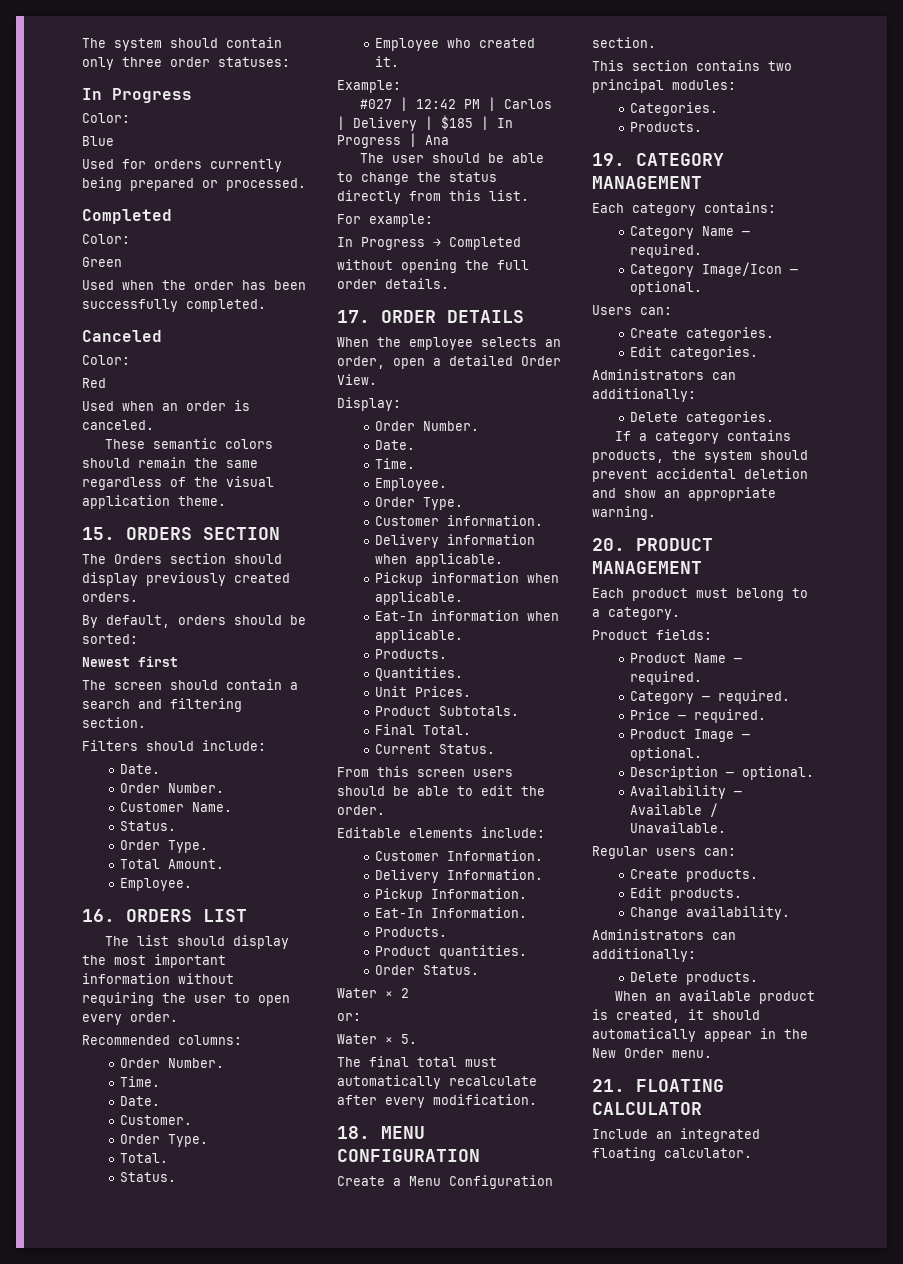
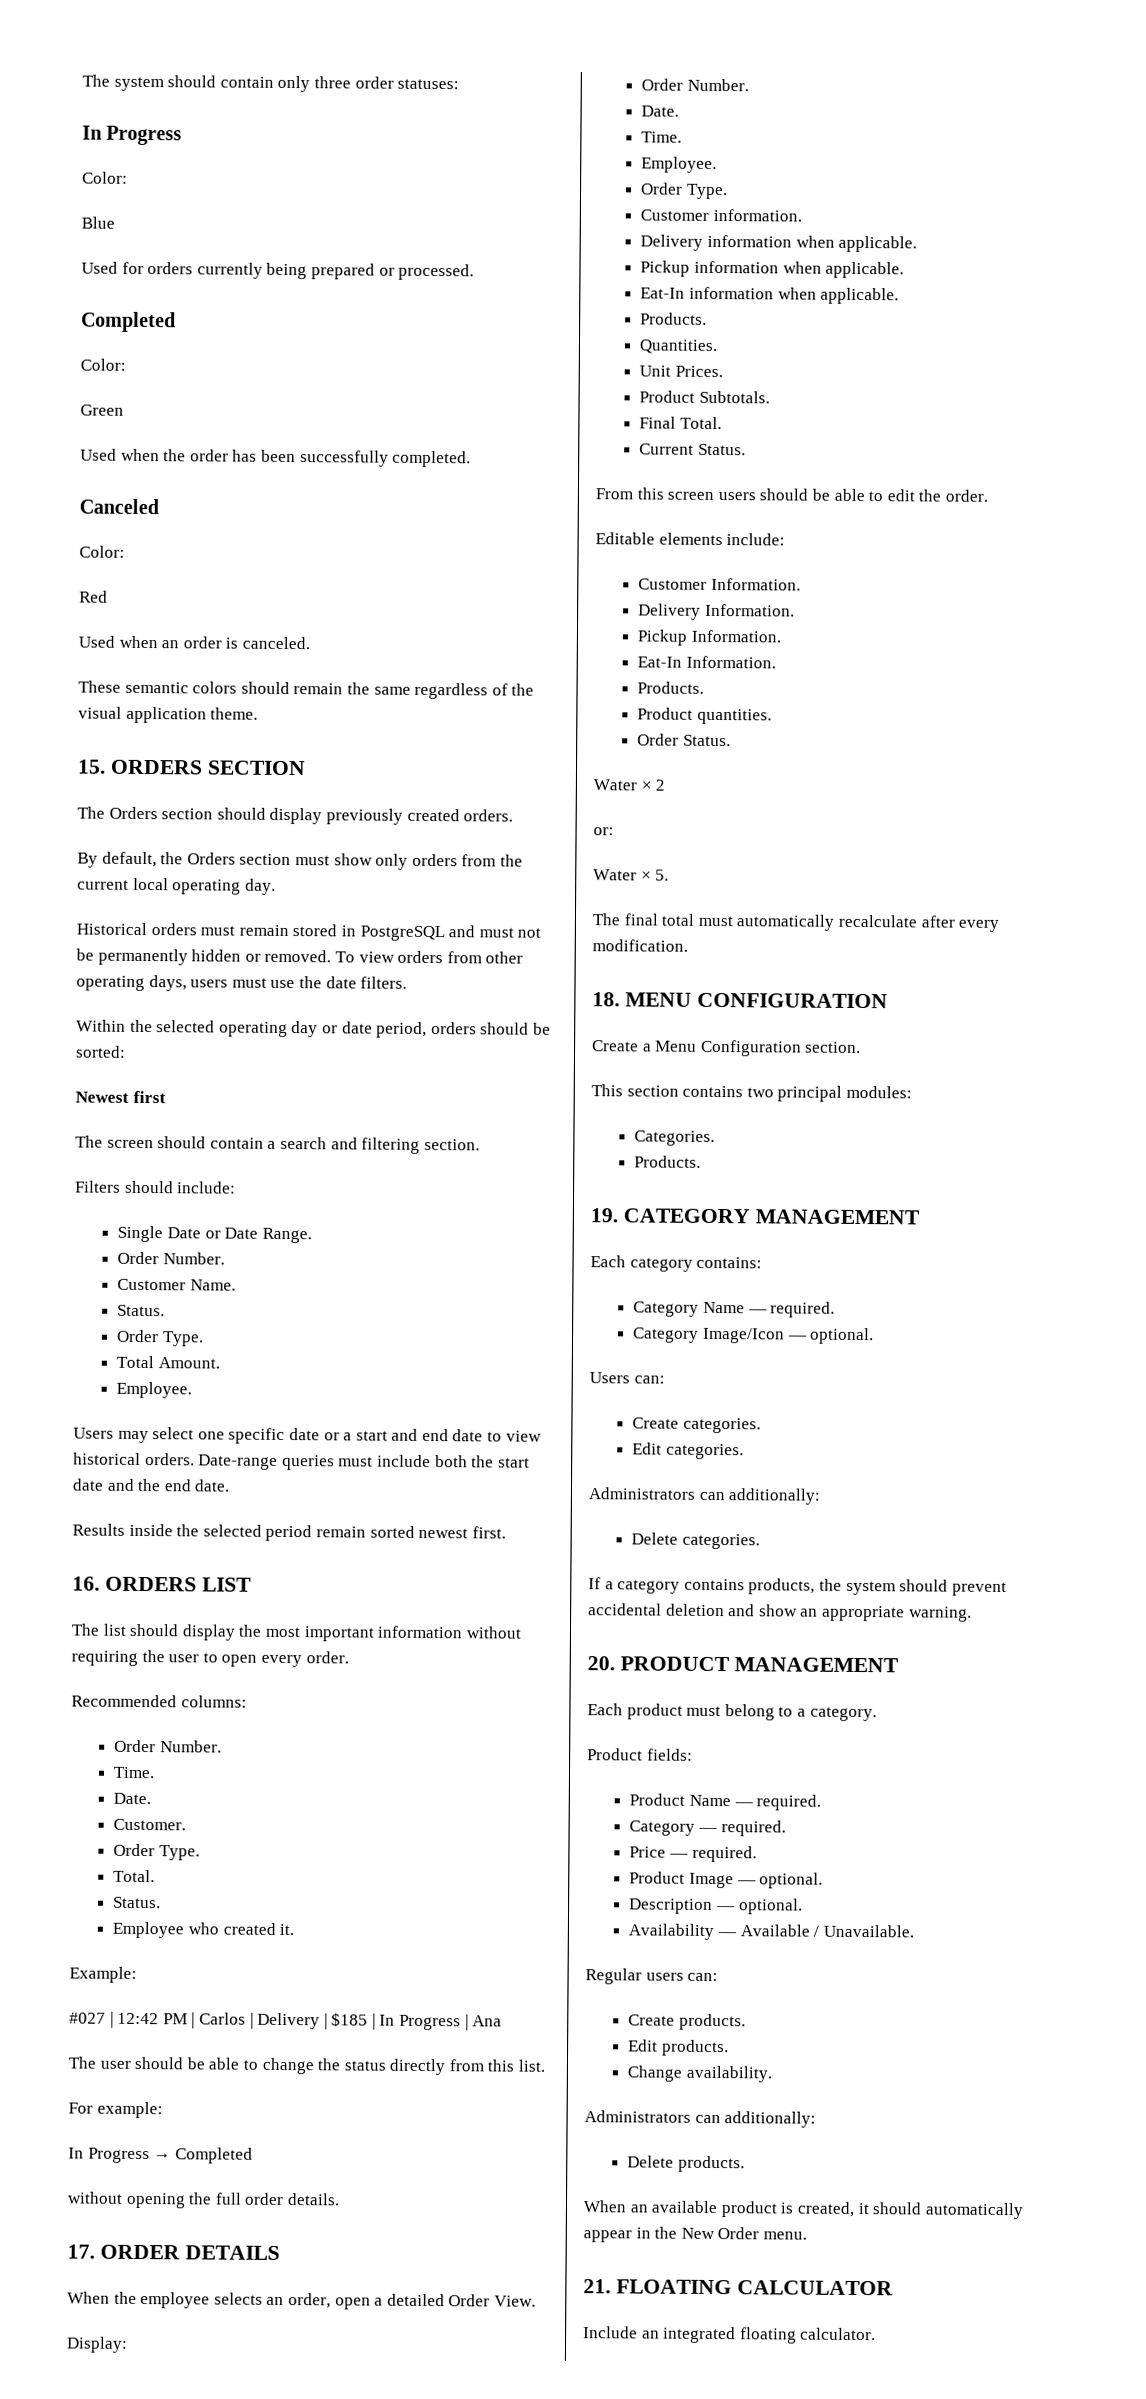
(170, 621) none -> [160,852,523,870] [77,877,276,895] [76,922,542,942] [76,948,524,966] [76,975,408,992] [76,1019,428,1038] the Orders section must show only orders from the current local operating day. // Historical orders must remain stored in PostgreSQL and must not be permanently hidden or removed. To view orders from other operating days, users must use the date filters. // Within the selected operating day or date period,
[120,764,161,774] Date. -> [117,1225,312,1244] Single Date or Date Range.
(193, 884) none -> [73,1427,542,1444] [73,1452,530,1471] [72,1478,231,1492] [72,1523,506,1542] // Users may select one specific date or a start and end date to view historical orders. Date-range queries must include both the start date and the end date. // Results inside the selected period remain sorted newest first.

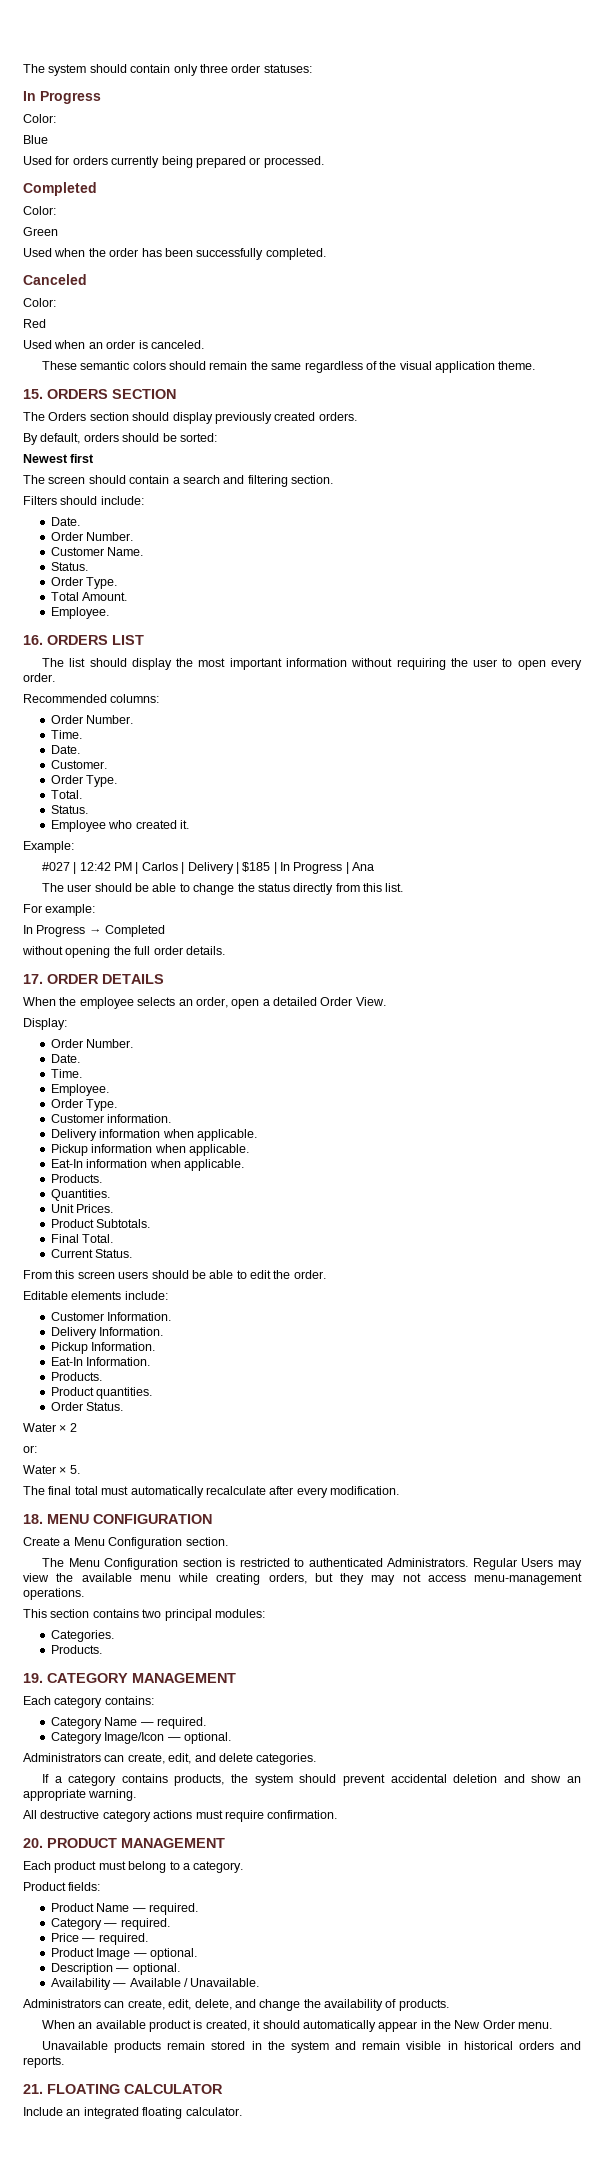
[160,852,523,870] [77,877,276,895] [76,922,542,942] [76,948,524,966] [76,975,408,992] [76,1019,428,1038] the Orders section must show only orders from the current local operating day. // Historical orders must remain stored in PostgreSQL and must not be permanently hidden or removed. To view orders from other operating days, users must use the date filters. // Within the selected operating day or date period, -> (81, 438) none
[117,1225,312,1244] Single Date or Date Range. -> [50,517,80,526] Date.
[73,1427,542,1444] [73,1452,530,1471] [72,1478,231,1492] [72,1523,506,1542] // Users may select one specific date or a start and end date to view historical orders. Date-range queries must include both the start date and the end date. // Results inside the selected period remain sorted newest first. -> (109, 613) none
(862, 1047) none -> [41,1558,583,1570] [23,1573,582,1585] [23,1588,84,1600] // The Menu Configuration section is restricted to authenticated Administrators. Regular Users may view the available menu while creating orders, but they may not access menu-management operations.
[589,1372,665,1384] [632,1417,761,1434] [632,1442,744,1460] [588,1487,821,1505] [631,1532,679,1545] Users can: // Create categories. // Edit categories. // Administrators can additionally: // Delete -> [23,1753,253,1764] Administrators can create, edit, and delete
(972, 1614) none -> [23,1810,338,1822] // All destructive category actions must require confirmation.
[585,1968,719,1985] [628,2013,746,2031] [628,2039,729,2057] [627,2065,772,2083] [584,2110,817,2128] [627,2155,675,2168] Regular users can: // Create products. // Edit products. // Change availability. // Administrators can additionally: // Delete -> [23,1999,397,2011] Administrators can create, edit, delete, and change the availability of
(807, 2235) none -> [41,2041,581,2053] [23,2056,64,2068] // Unavailable products remain stored in the system and remain visible in historical orders and reports.

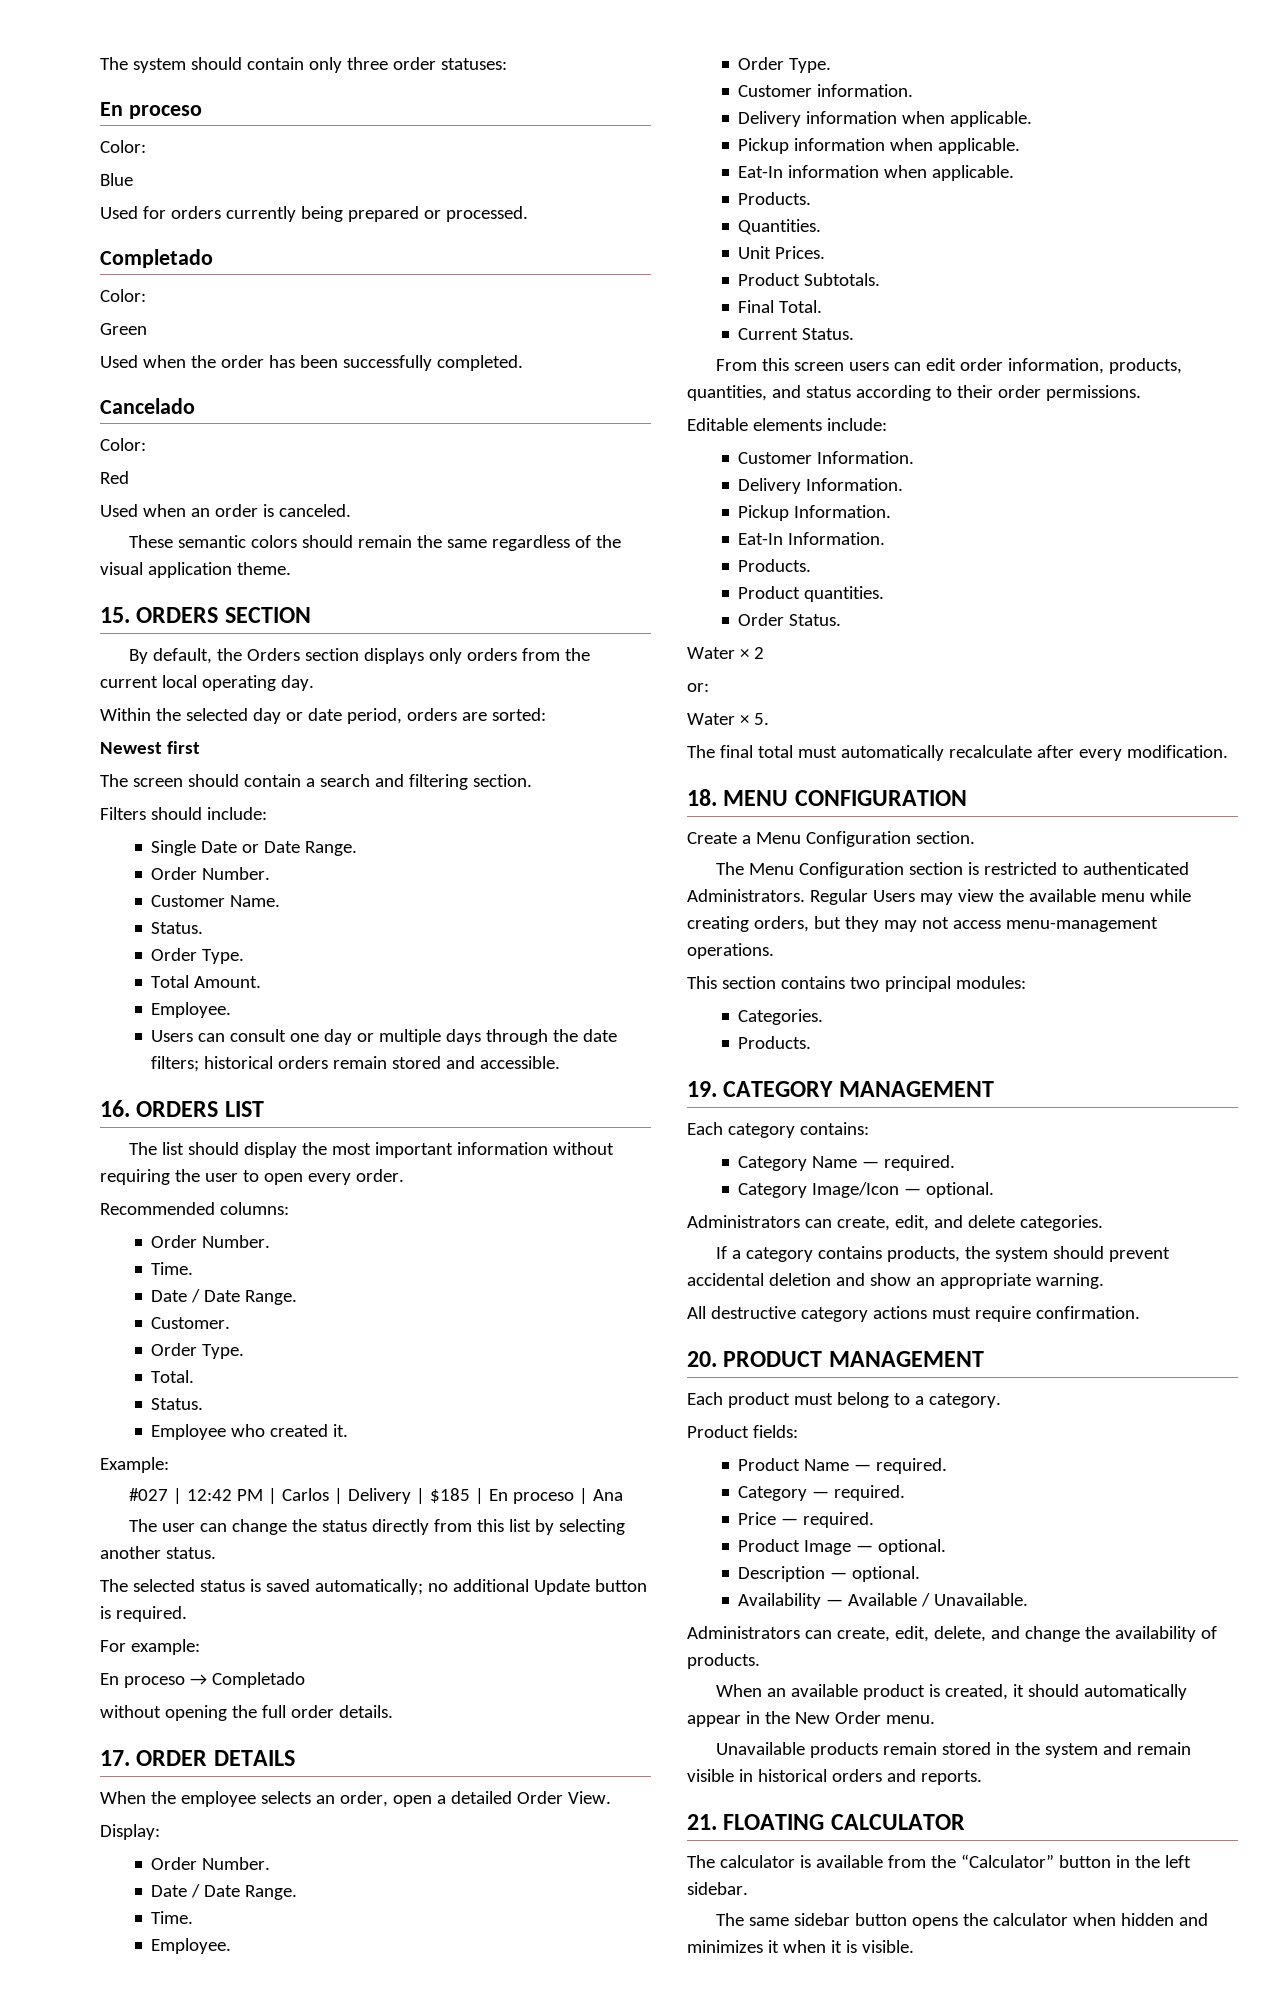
[23,91,101,104] In Progress -> [100,102,202,119] En proceso
[23,182,97,196] Completed -> [100,249,213,268] Completado
[23,274,87,285] Canceled -> [100,398,195,414] Cancelado
[23,412,357,424] [23,433,177,445] The Orders section should display previously created orders. // By default, orders should be -> [128,648,590,664] [100,675,314,691] [100,708,487,724] By default, the Orders section displays only orders from the current local operating day. // Within the selected day or date period, orders are
[50,517,80,526] Date. -> [151,840,358,856] Single Date or Date Range.
(109, 613) none -> [151,1029,618,1045] [151,1056,561,1072] // Users can consult one day or multiple days through the date filters; historical orders remain stored and accessible.
[50,745,80,754] Date. -> [151,1289,298,1305] Date / Date Range.
[280,862,343,874] In Progress -> [488,1489,574,1504] En proceso
[94,883,190,892] should be able to -> [199,1523,227,1532] can
[385,883,404,892] [23,904,96,916] [23,925,166,937] list. // For example: // In Progress → Completed -> [508,1519,625,1535] [100,1546,216,1559] [100,1579,647,1595] [100,1606,187,1622] [100,1639,200,1655] [100,1672,305,1688] list by selecting another status. // The selected status is saved automatically; no additional Update button is required. // For example: // En proceso → Completado
[50,1054,80,1063] Date. -> [151,1884,298,1900] Date / Date Range.
[151,1270,326,1279] should be able to edit the order. -> [893,358,1182,374] [687,385,1141,401] can edit order information, products, quantities, and status according to their order permissions.
[23,2107,242,2119] Include an integrated floating calculator. -> [687,1854,1191,1868] [687,1882,748,1895] [715,1913,1208,1929] [687,1940,914,1953] The calculator is available from the “Calculator” button in the left sidebar. // The same sidebar button opens the calculator when hidden and minimizes it when it is visible.

